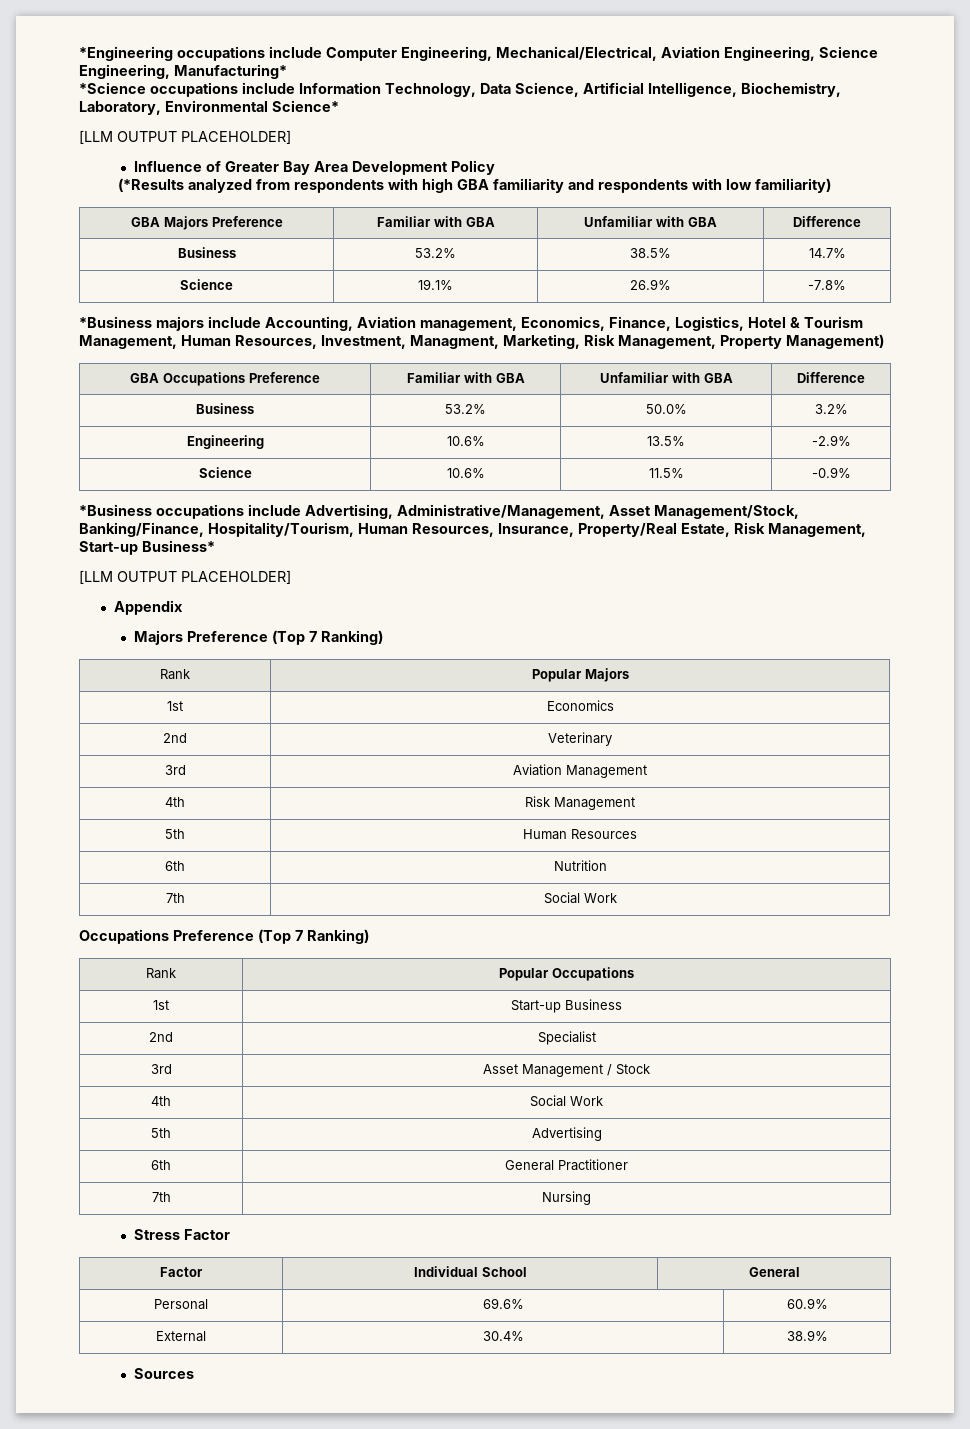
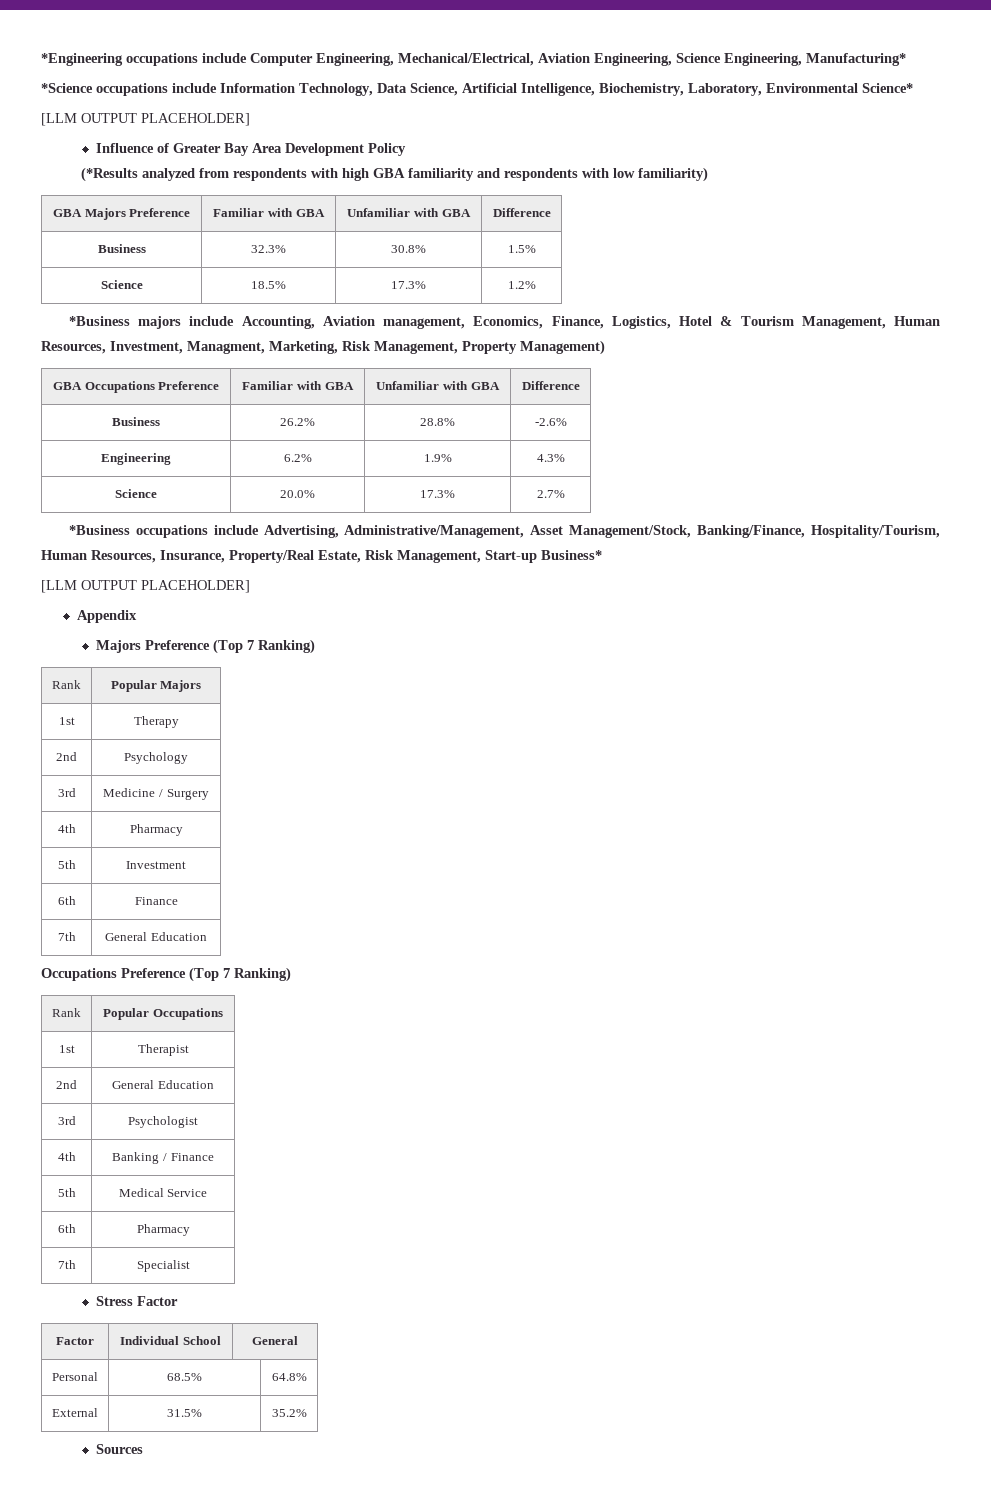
[415,248,456,258] [630,248,671,258] [808,248,846,258] [180,279,233,290] [418,279,453,290] [630,279,671,290] [808,280,846,290] 53.2% | 38.5% | 14.7% // Science | 19.1% | 26.9% | -7.8% -> [251,245,286,253] [391,245,426,253] [507,245,536,253] [100,280,143,289] [251,281,286,289] [391,281,426,289] [507,281,536,289] 32.3% | 30.8% | 1.5% // Science | 18.5% | 17.3% | 1.2%
[445,404,486,414] [645,404,687,414] [814,404,848,414] [186,435,264,449] [446,436,485,446] [647,436,685,446] [811,435,851,446] [198,467,252,478] [446,468,485,478] [648,468,684,478] [811,467,851,478] 53.2% | 50.0% | 3.2% // Engineering | 10.6% | 13.5% | -2.9% // Science | 10.6% | 11.5% | -0.9% -> [280,418,315,426] [420,418,455,426] [534,418,567,426] [101,453,171,465] [283,454,312,462] [423,454,452,462] [536,454,565,462] [115,489,157,498] [280,490,315,498] [420,490,455,498] [536,490,565,498] 26.2% | 28.8% | -2.6% // Engineering | 6.2% | 1.9% | 4.3% // Science | 20.0% | 17.3% | 2.7%
[546,700,614,711] [163,733,187,743] [548,732,612,746] [164,765,186,775] [513,764,647,778] [165,797,185,807] [525,796,635,810] [165,829,185,839] [523,829,637,840] [165,861,185,871] [553,860,607,871] [165,893,185,903] [543,892,617,904] Economics // 2nd | Veterinary // 3rd | Aviation Management // 4th | Risk Management // 5th | Human Resources // 6th | Nutrition // 7th | Social Work -> [133,716,179,728] [56,752,77,761] [124,752,188,764] [57,788,76,797] [103,788,209,800] [57,824,76,833] [129,824,183,836] [57,860,76,869] [126,861,186,869] [57,896,76,905] [134,897,178,905] [57,932,76,941] [105,932,207,941] Therapy // 2nd | Psychology // 3rd | Medicine / Surgery // 4th | Pharmacy // 5th | Investment // 6th | Finance // 7th | General Education
[511,999,622,1013] [149,1032,173,1042] [537,1031,596,1045] [150,1064,172,1074] [483,1064,650,1077] [151,1096,171,1106] [530,1095,603,1107] [151,1128,171,1138] [531,1127,602,1141] [151,1160,171,1170] [505,1159,628,1171] [151,1192,171,1202] [542,1191,591,1205] Start-up Business // 2nd | Specialist // 3rd | Asset Management / Stock // 4th | Social Work // 5th | Advertising // 6th | General Practitioner // 7th | Nursing -> [137,1044,189,1056] [56,1080,77,1089] [112,1080,214,1089] [57,1116,76,1125] [128,1116,198,1128] [57,1152,76,1161] [112,1152,214,1164] [57,1188,76,1197] [118,1188,208,1197] [57,1224,76,1233] [136,1224,190,1236] [57,1260,76,1269] [136,1260,190,1272] Therapist // 2nd | General Education // 3rd | Psychologist // 4th | Banking / Finance // 5th | Medical Service // 6th | Pharmacy // 7th | Specialist
[482,1298,524,1309] [786,1298,828,1309] 69.6% | 60.9% -> [167,1373,202,1381] [271,1373,307,1381] 68.5% | 64.8%
[482,1331,524,1341] [786,1330,828,1341] 30.4% | 38.9% -> [167,1409,202,1417] [271,1409,307,1417] 31.5% | 35.2%

